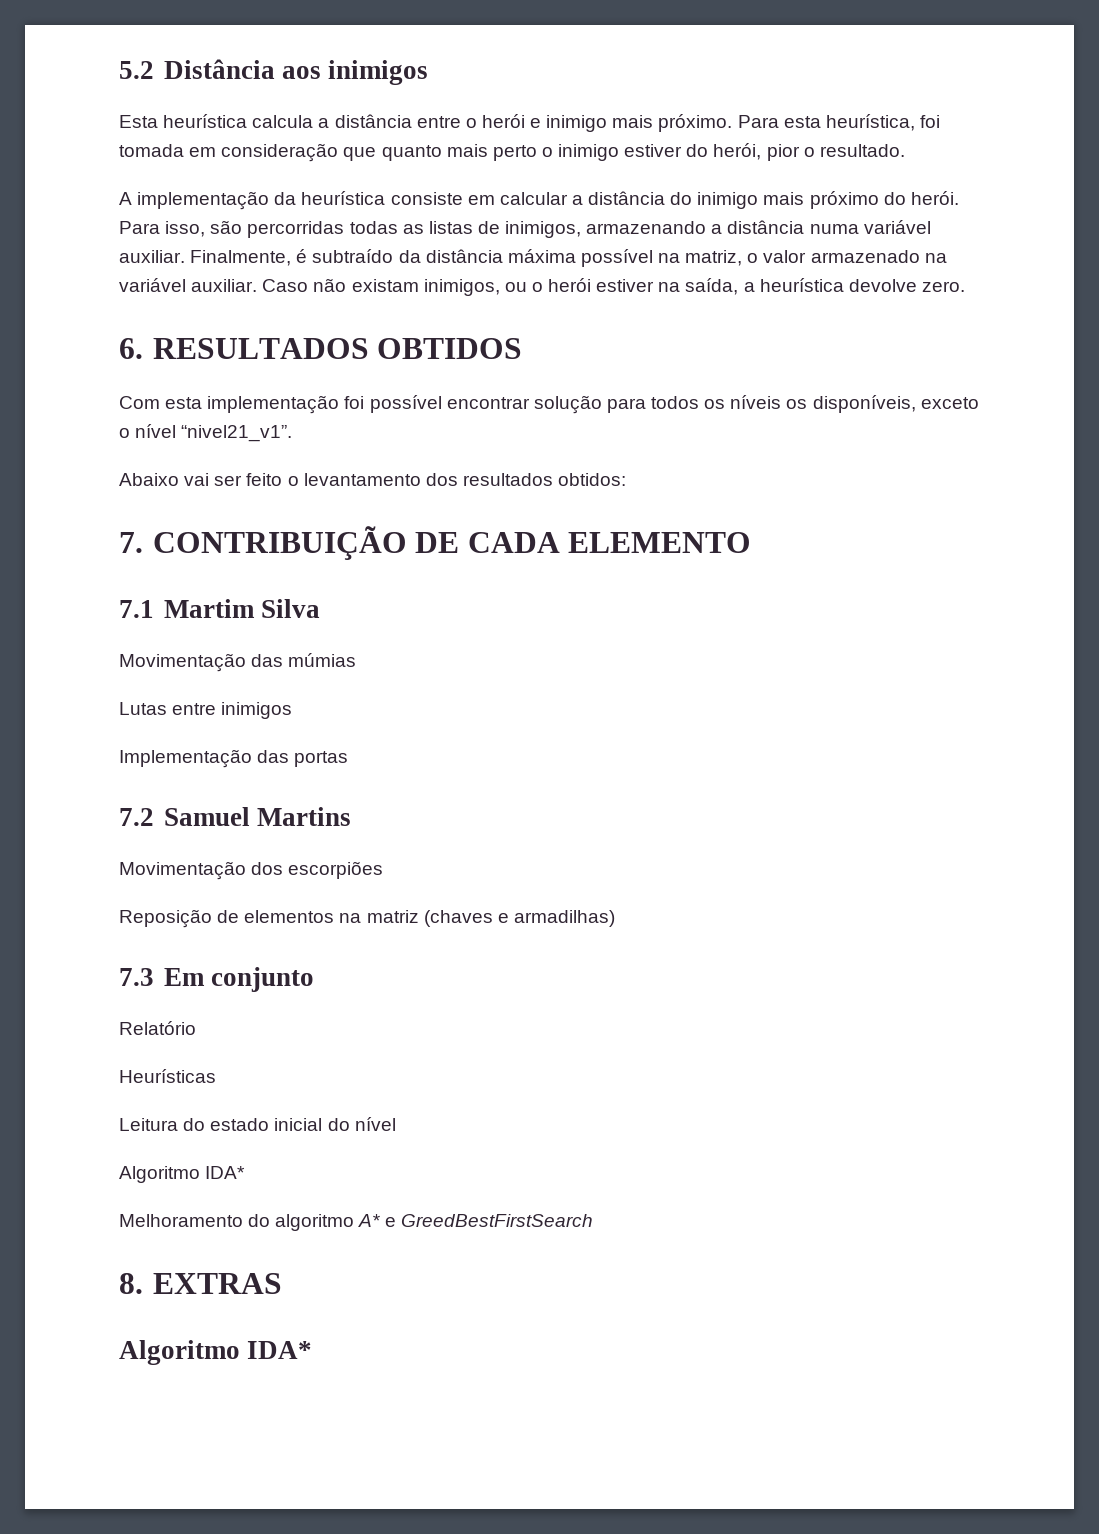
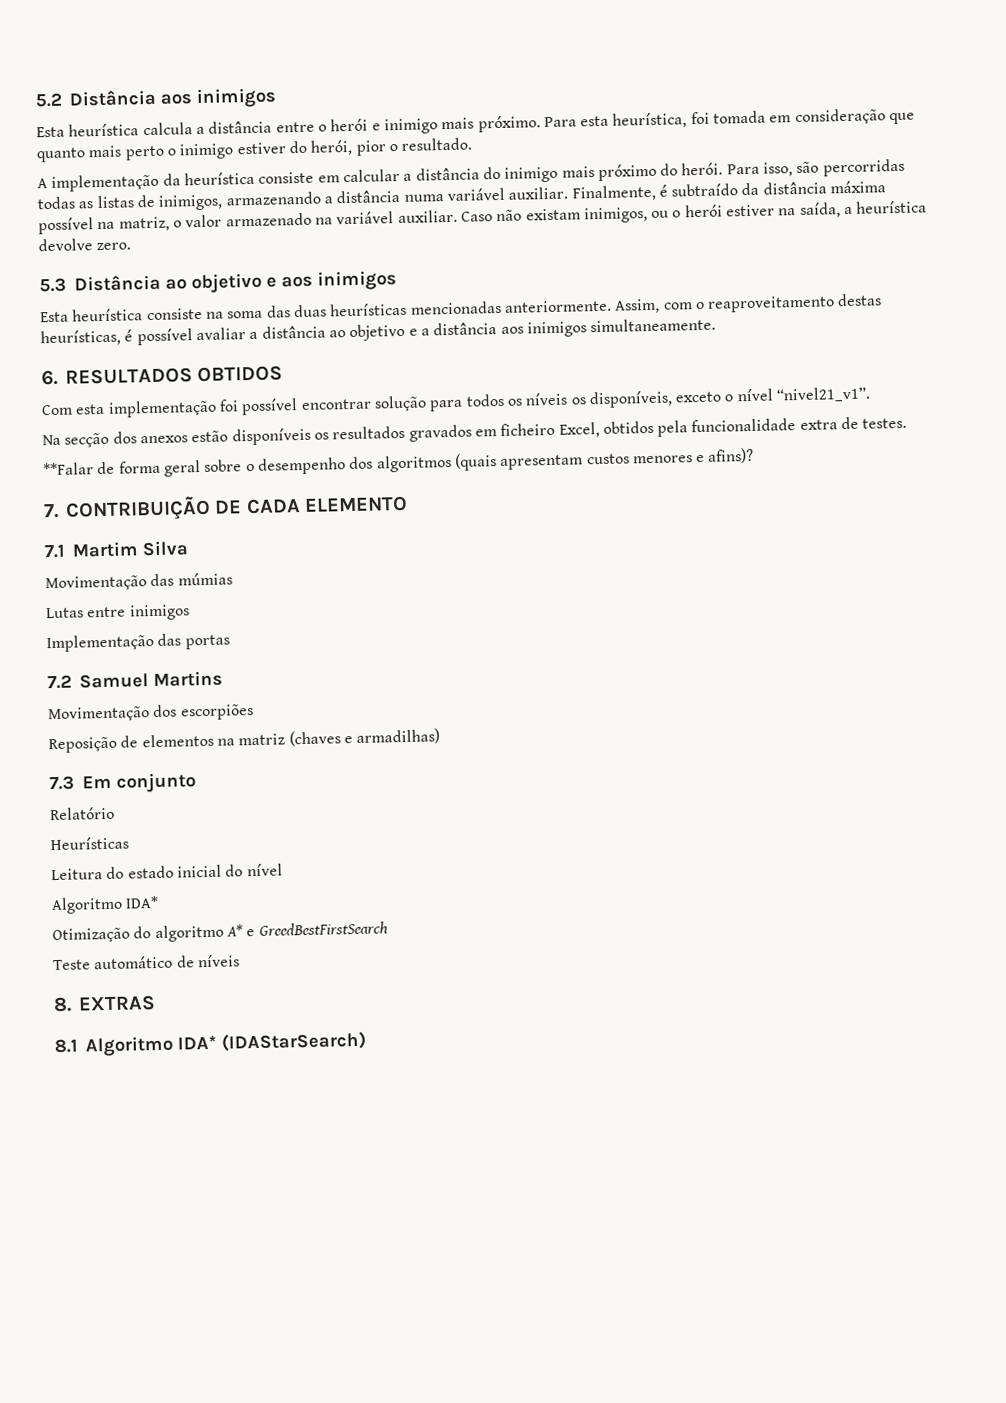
(965, 286) none -> [39,270,397,294] [40,293,883,323] [40,317,717,347] // 5.3 Distância ao objetivo e aos inimigos // Esta heurística consiste na soma das duas heurísticas mencionadas anteriormente. Assim, com o reaproveitamento destas heurísticas, é possível avaliar a distância ao objetivo e a distância aos inimigos simultaneamente.
[119,473,627,486] Abaixo vai ser feito o levantamento dos resultados obtidos: -> [42,416,908,448] [43,447,755,477] Na secção dos anexos estão disponíveis os resultados gravados em ficheiro Excel, obtidos pela funcionalidade extra de testes. // **Falar de forma geral sobre o desempenho dos algoritmos (quais apresentam custos menores e afins)?
[119,1214,243,1227] Melhoramento -> [52,927,130,944] Otimização
(593, 1220) none -> [53,954,240,971] // Teste automático de níveis
[119,1340,313,1365] Algoritmo IDA* -> [54,1031,366,1057] 8.1 Algoritmo IDA* (IDAStarSearch)

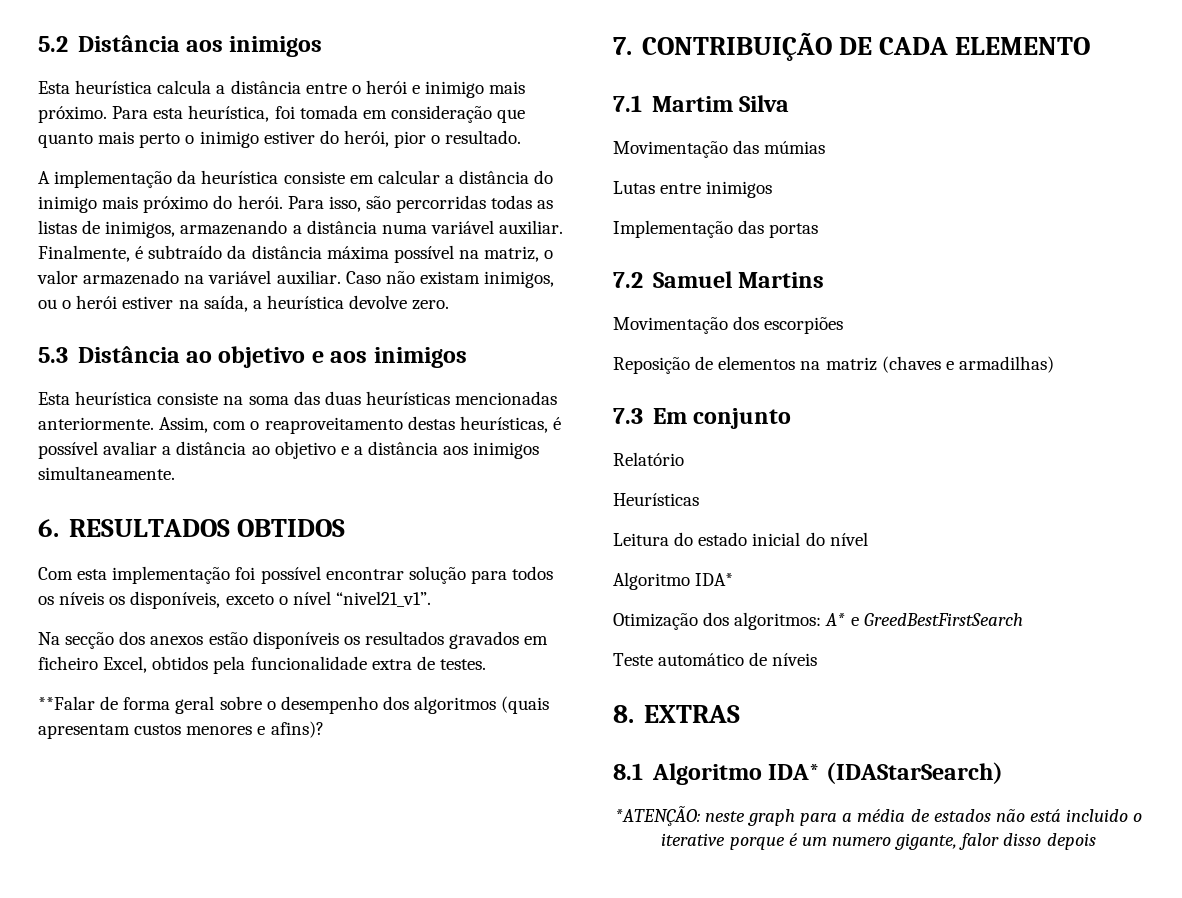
[133,924,224,943] do algoritmo -> [703,612,822,630] dos algoritmos:
(366, 1041) none -> [614,805,1143,826] [661,833,1096,850] // *ATENÇÃO: neste graph para a média de estados não está incluido o iterative porque é um numero gigante, falor disso depois

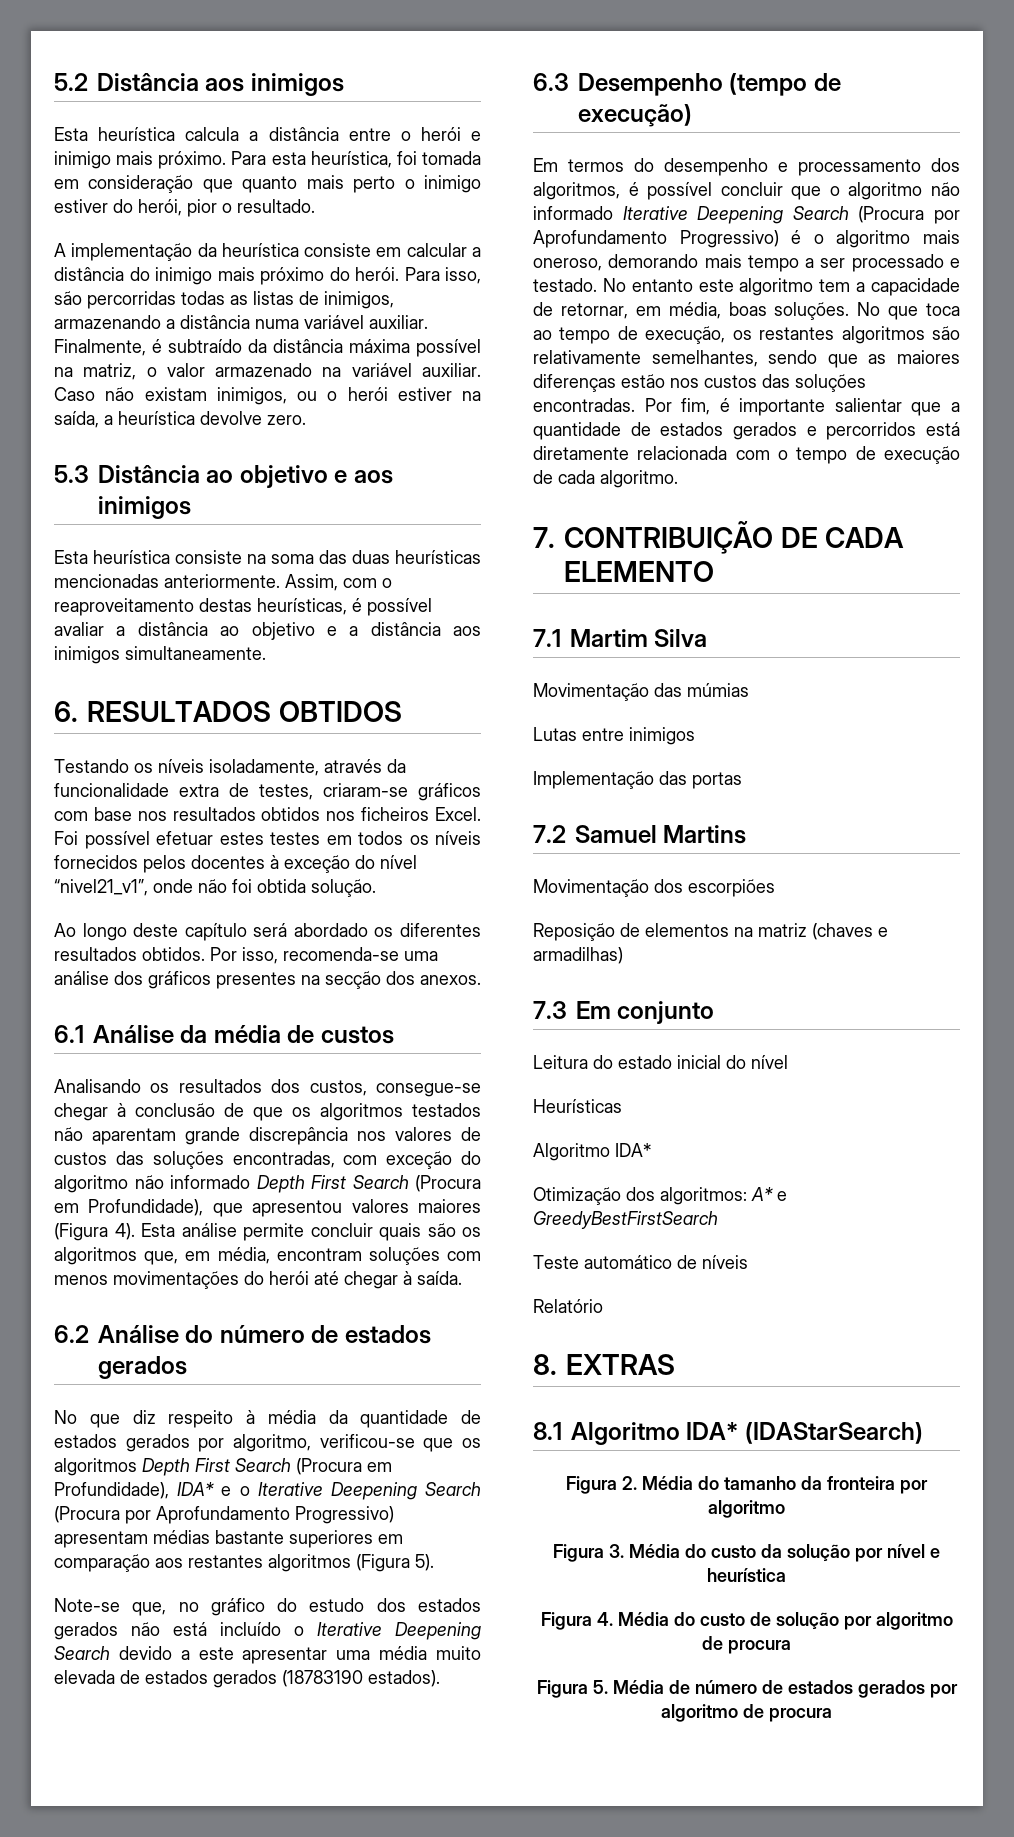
[38,566,554,584] [38,591,431,609] [38,631,549,649] [38,656,486,674] [38,696,550,714] [38,721,324,739] Com esta implementação foi possível encontrar solução para todos os níveis os disponíveis, exceto o nível “nivel21_v1”. // Na secção dos anexos estão disponíveis os resultados gravados em ficheiro Excel, obtidos pela funcionalidade extra de testes. // **Falar de forma geral sobre o desempenho dos algoritmos (quais apresentam custos menores e afins)? -> [54,759,406,776] [54,783,481,801] [54,807,481,821] [54,831,481,849] [54,855,417,873] [54,879,376,897] [54,923,481,941] [54,947,438,964] [54,971,481,989] [54,1025,394,1044] [54,1079,481,1097] [54,1103,481,1121] [54,1127,481,1145] [54,1151,481,1169] [54,1175,481,1193] [54,1199,481,1217] [54,1223,481,1241] [54,1247,481,1265] [54,1271,462,1289] [54,1325,431,1344] [98,1356,187,1379] [54,1410,481,1428] [54,1434,482,1452] [54,1458,392,1476] [54,1482,481,1500] [54,1506,394,1524] [54,1530,403,1548] [54,1554,434,1572] [54,1598,481,1616] [54,1622,481,1640] [54,1646,481,1664] [54,1670,440,1688] [533,73,841,96] [578,104,692,127] [533,158,960,176] [533,182,960,200] [533,206,960,224] [533,230,960,248] [533,254,960,272] [533,278,960,296] [533,302,960,320] [533,326,960,344] [533,350,960,368] [533,374,866,392] [533,398,960,416] [533,422,960,440] [533,446,960,464] [533,470,678,488] Testando os níveis isoladamente, através da funcionalidade extra de testes, criaram-se gráficos com base nos resultados obtidos nos ficheiros Excel. Foi possível efetuar estes testes em todos os níveis fornecidos pelos docentes à exceção do nível “nivel21_v1”, onde não foi obtida solução. // Ao longo deste capítulo será abordado os diferentes resultados obtidos. Por isso, recomenda-se uma análise dos gráficos presentes na secção dos anexos. // 6.1 Análise da média de custos // Analisando os resultados dos custos, consegue-se chegar à conclusão de que os algoritmos testados não aparentam grande discrepância nos valores de custos das soluções encontradas, com exceção do algoritmo não informado Depth First Search (Procura em Profundidade), que apresentou valores maiores (Figura 4). Esta análise permite concluir quais são os algoritmos que, em média, encontram soluções com menos movimentações do herói até chegar à saída. // 6.2 Análise do número de estados gerados // No que diz respeito à média da quantidade de estados gerados por algoritmo, verificou-se que os algoritmos Depth First Search (Procura em Profundidade), IDA* e o Iterative Deepening Search (Procura por Aprofundamento Progressivo) apresentam médias bastante superiores em comparação aos restantes algoritmos (Figura 5). // Note-se que, no gráfico do estudo dos estados gerados não está incluído o Iterative Deepening Search devido a este apresentar uma média muito elevada de estados gerados (18783190 estados). // 6.3 Desempenho (tempo de execução) // Em termos do desempenho e processamento dos algoritmos, é possível concluir que o algoritmo não informado Iterative Deepening Search (Procura por Aprofundamento Progressivo) é o algoritmo mais oneroso, demorando mais tempo a ser processado e testado. No entanto este algoritmo tem a capacidade de retornar, em média, boas soluções. No que toca ao tempo de execução, os restantes algoritmos são relativamente semelhantes, sendo que as maiores diferenças estão nos custos das soluções encontradas. Por fim, é importante salientar que a quantidade de estados gerados e percorridos está diretamente relacionada com o tempo de execução de cada algoritmo.
[613,452,684,466] [613,493,699,506] // Relatório // Heurísticas -> (715, 1012) none
(868, 539) none -> [533,1099,622,1113] // Heurísticas
[863,613,1023,626] GreedBestFirstSearch -> [533,1211,718,1229] GreedyBestFirstSearch
(818, 659) none -> [533,1299,603,1313] // Relatório
[614,805,1143,826] [661,833,1096,850] *ATENÇÃO: neste graph para a média de estados não está incluido o iterative porque é um numero gigante, falor disso depois -> [566,1476,928,1494] [708,1500,785,1518] [553,1544,940,1562] [707,1568,786,1582] [540,1612,953,1630] [702,1636,791,1654] [536,1680,958,1698] [661,1704,832,1722] Figura 2. Média do tamanho da fronteira por algoritmo // Figura 3. Média do custo da solução por nível e heurística // Figura 4. Média do custo de solução por algoritmo de procura // Figura 5. Média de número de estados gerados por algoritmo de procura

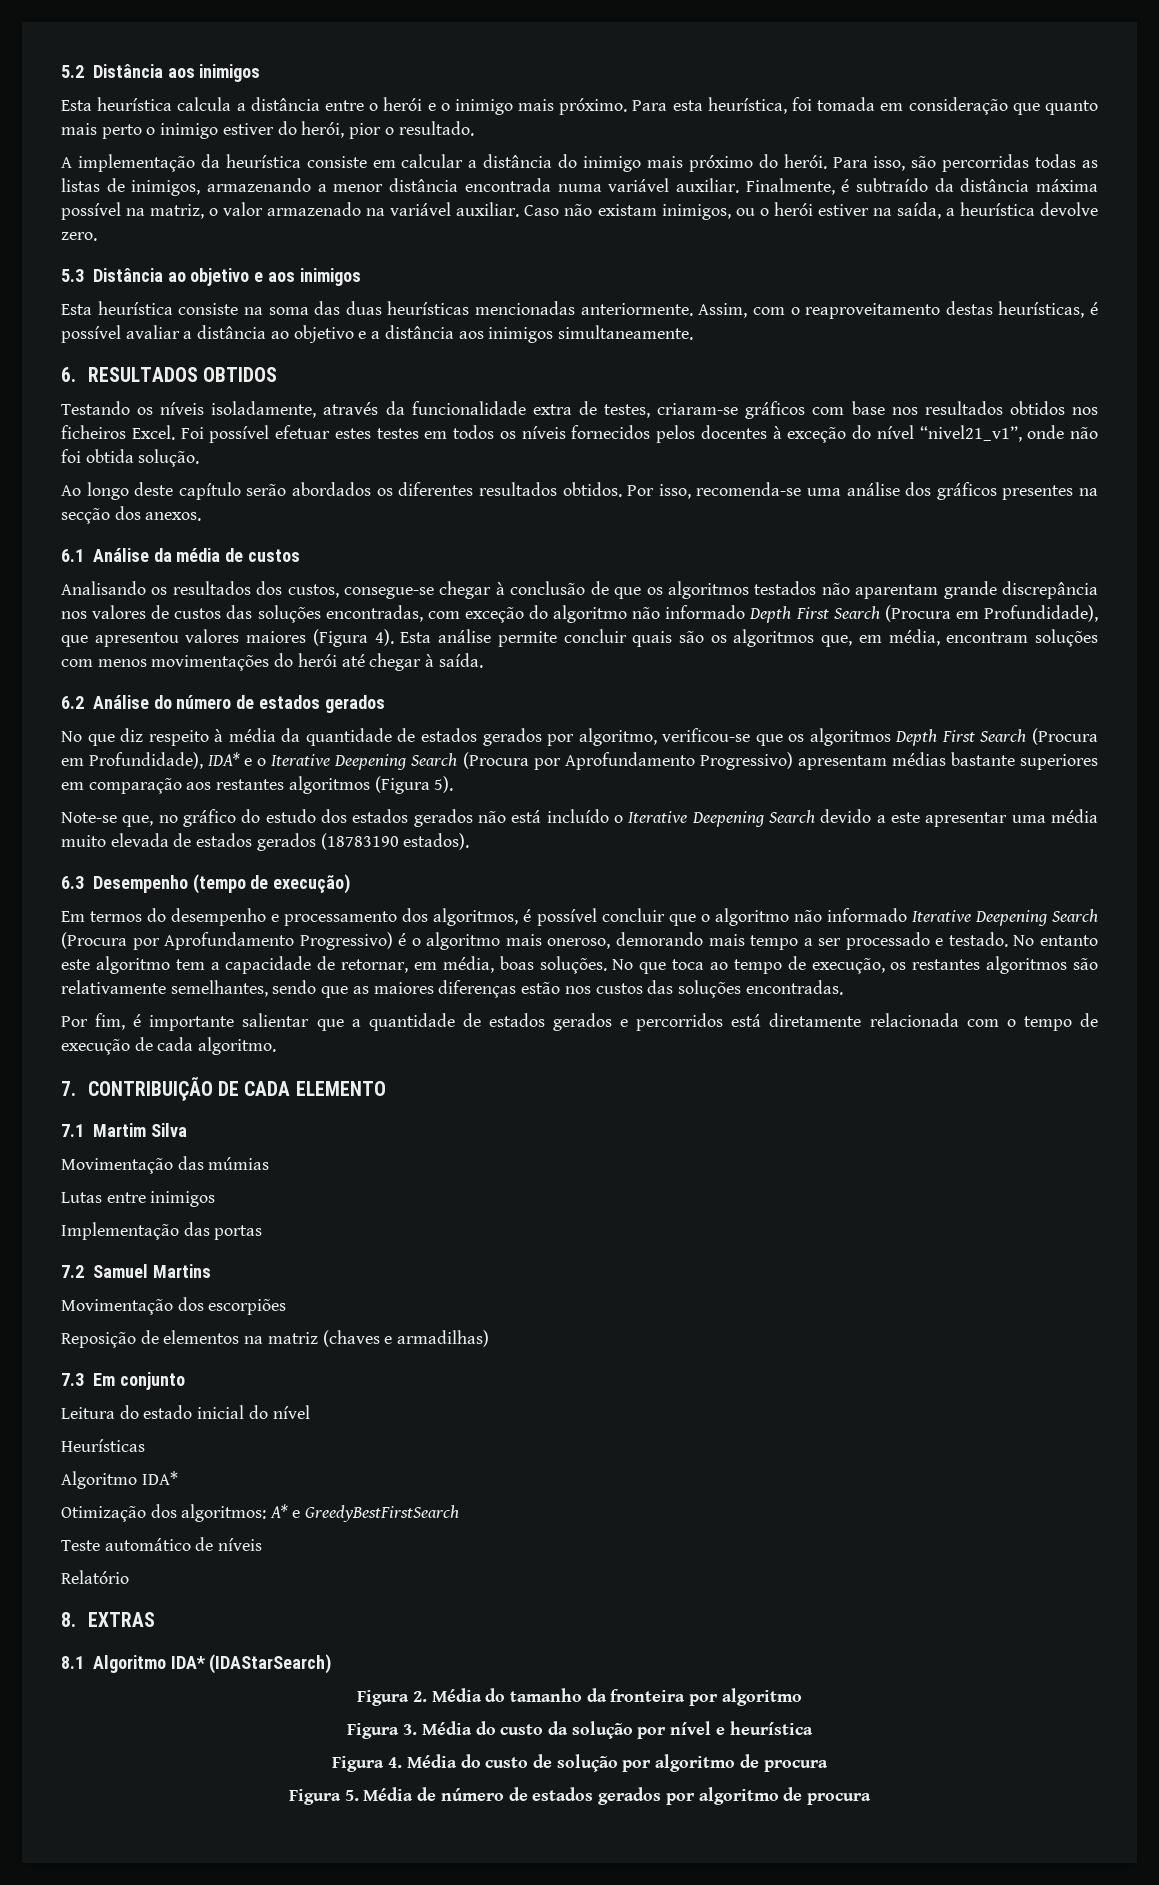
(481, 136) none -> [440,103,450,111] o
[180,315,250,329] distância -> [333,178,551,192] menor distância encontrada
[253,923,368,937] será abordado -> [246,482,372,496] serão abordados
(635, 405) none -> (843, 987) //

